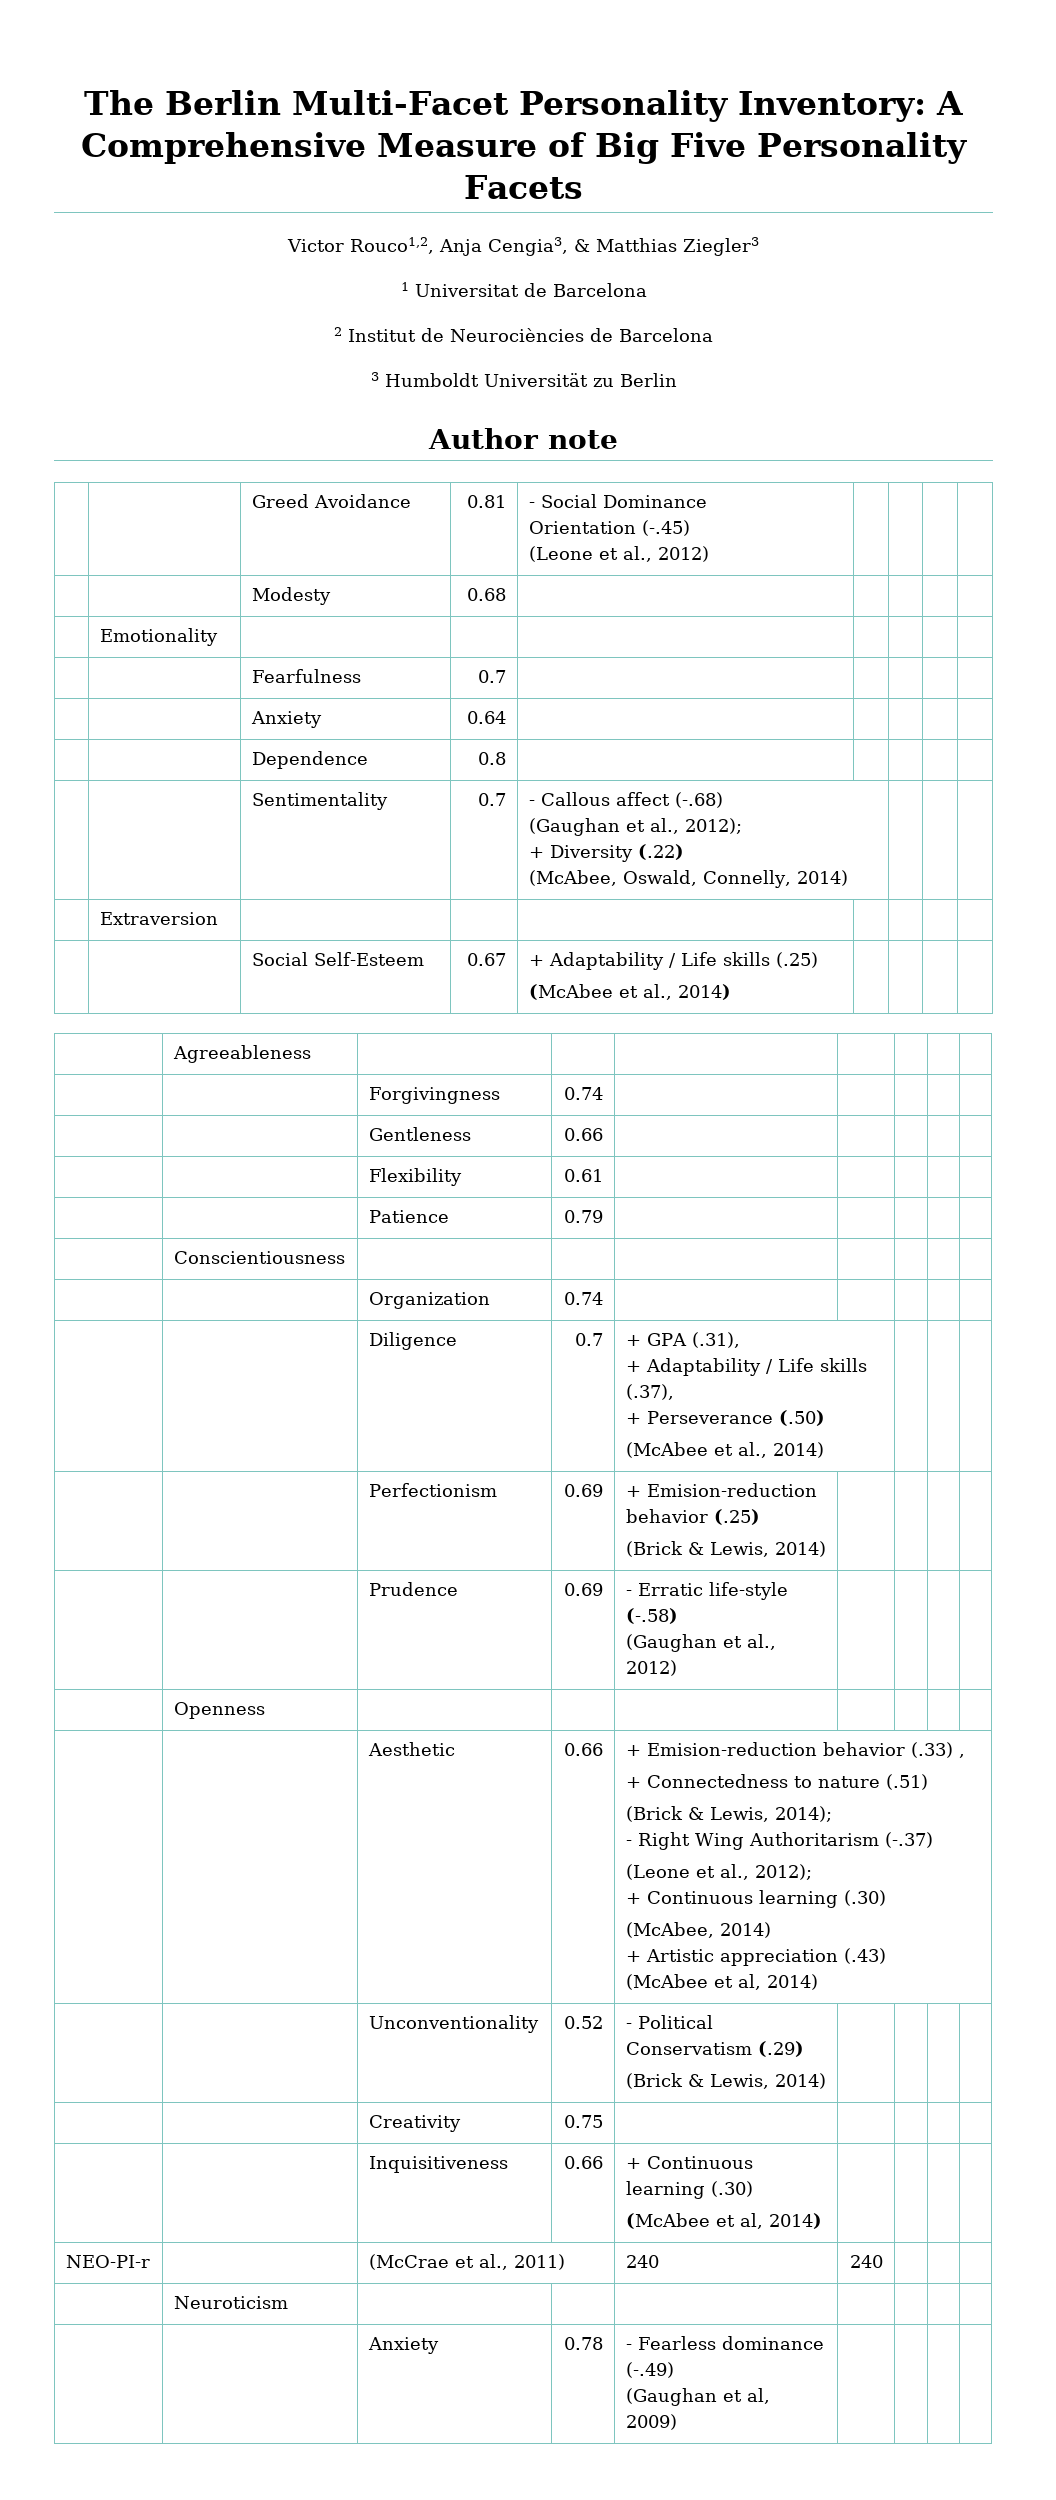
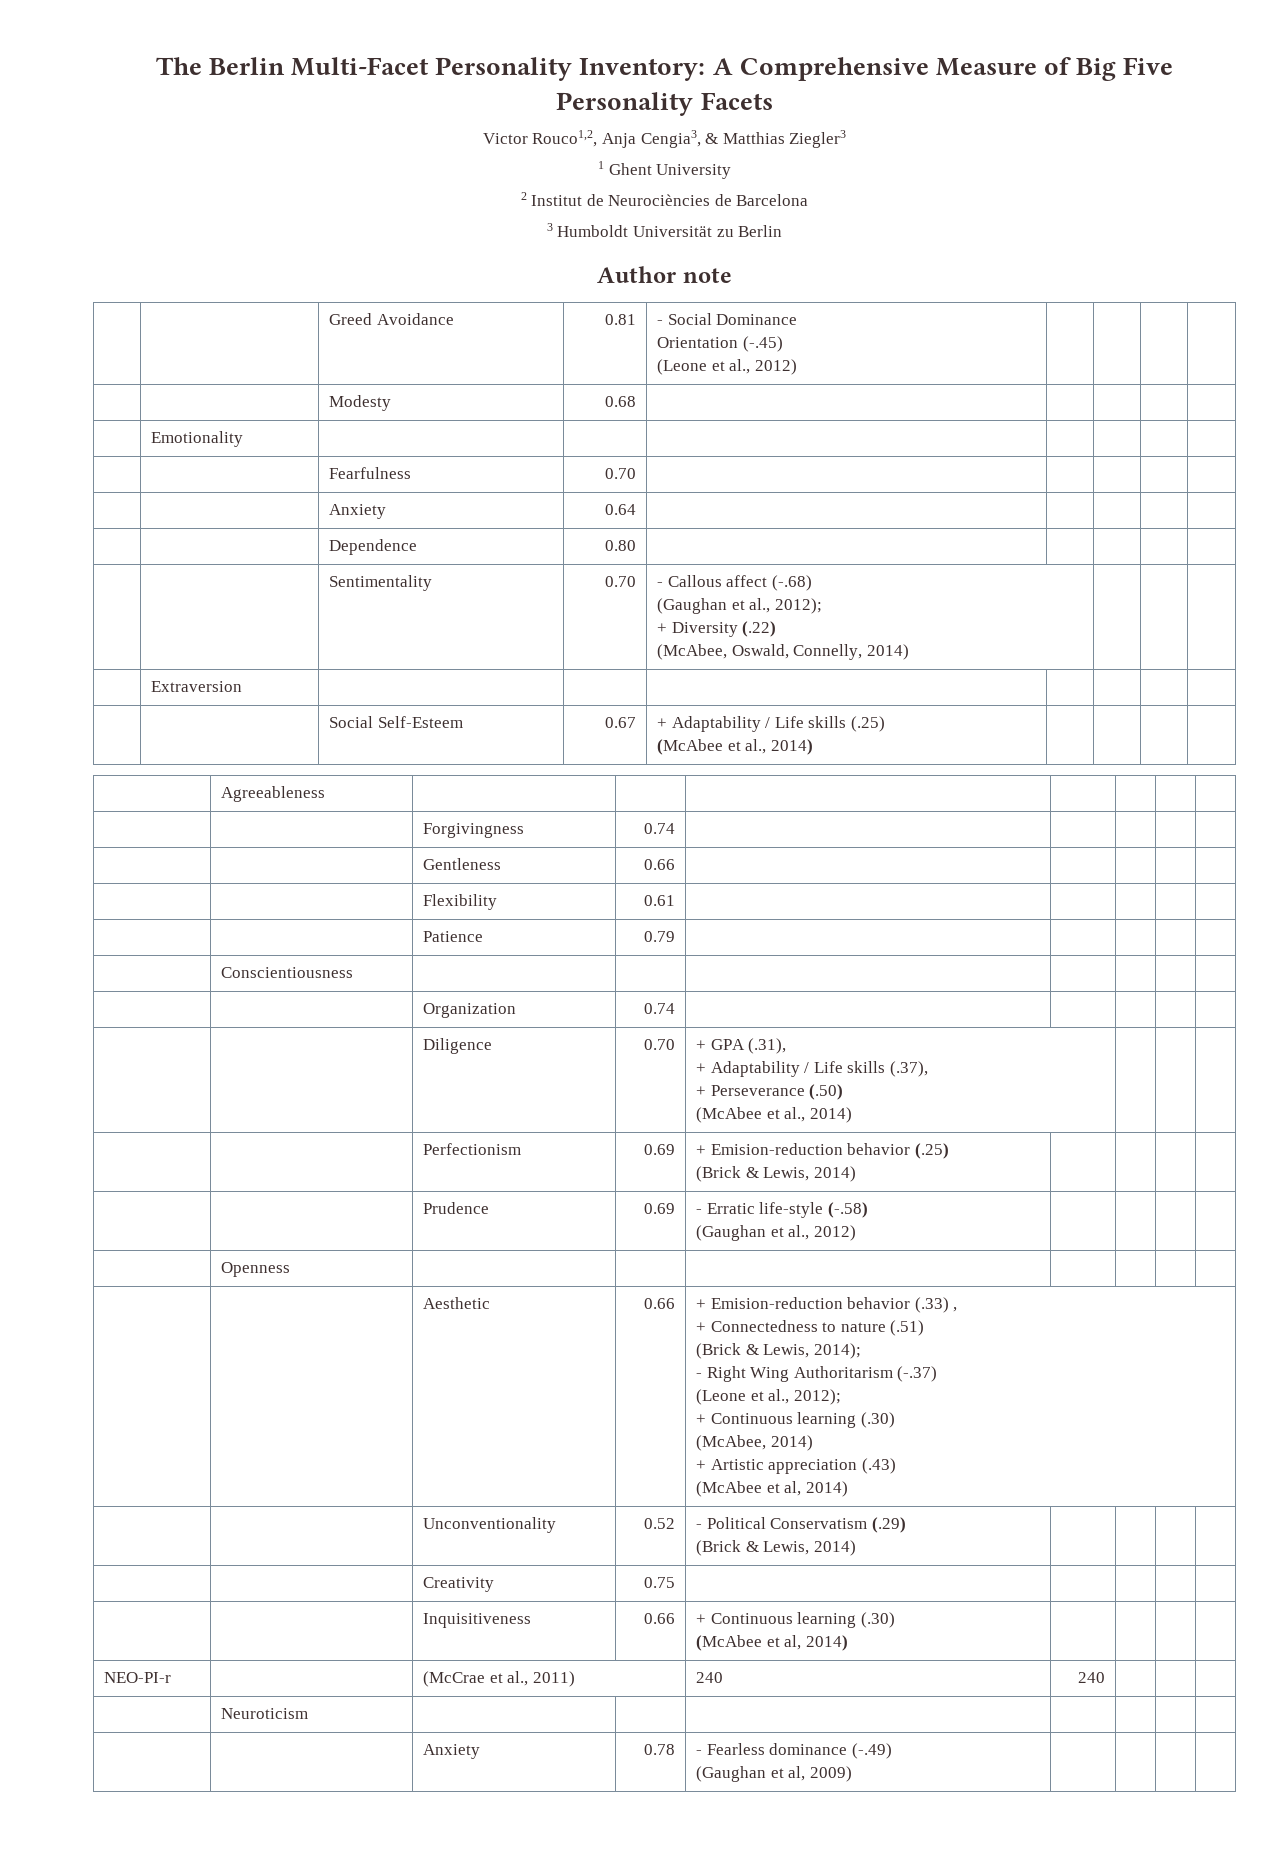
[414,283,647,297] Universitat de Barcelona -> [608,163,732,179] Ghent University
[478,670,507,683] 0.7 -> [605,468,637,479] 0.70
[478,752,507,765] 0.8 -> [605,540,637,551] 0.80
[478,793,507,806] 0.7 -> [605,576,637,587] 0.70
[575,1333,604,1346] 0.7 -> [644,1039,676,1050] 0.70

